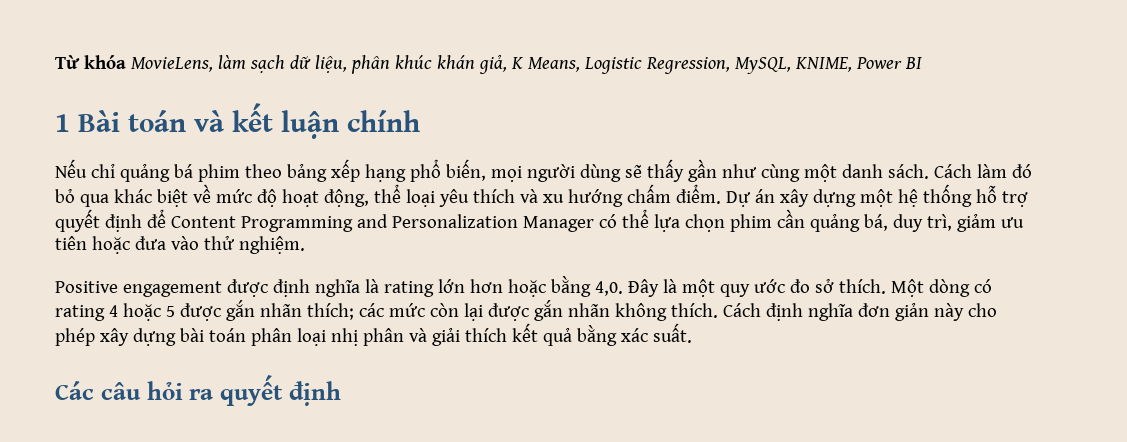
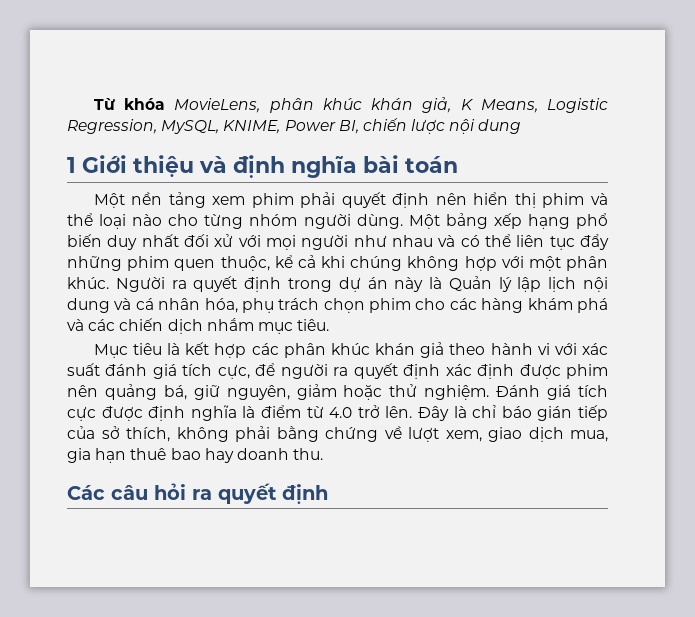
[217,55,347,73] làm sạch dữ liệu, -> (261, 105) none
[904,57,922,69] [55,103,420,139] [55,159,1032,182] [55,184,1028,207] [55,209,1024,232] [55,236,305,254] [55,275,992,297] [55,299,997,321] [55,323,692,346] BI // 1 Bài toán và kết luận chính // Nếu chỉ quảng bá phim theo bảng xếp hạng phổ biến, mọi người dùng sẽ thấy gần như cùng một danh sách. Cách làm đó bỏ qua khác biệt về mức độ hoạt động, thể loại yêu thích và xu hướng chấm điểm. Dự án xây dựng một hệ thống hỗ trợ quyết định để Content Programming and Personalization Manager có thể lựa chọn phim cần quảng bá, duy trì, giảm ưu tiên hoặc đưa vào thử nghiệm. // Positive engagement được định nghĩa là rating lớn hơn hoặc bằng 4,0. Đây là một quy ước đo sở thích. Một dòng có rating 4 hoặc 5 được gắn nhãn thích; các mức còn lại được gắn nhãn không thích. Cách định nghĩa đơn giản này cho phép xây dựng bài toán phân loại nhị phân và giải thích kết quả bằng xác suất. -> [338,118,522,134] [67,155,458,178] [93,192,609,208] [67,213,608,229] [67,234,609,250] [67,255,608,271] [67,276,608,292] [67,298,608,313] [67,318,330,334] [93,342,609,358] [67,363,608,379] [67,384,609,400] [67,405,609,421] [67,426,608,442] [67,448,324,463] BI, chiến lược nội dung // 1 Giới thiệu và định nghĩa bài toán // Một nền tảng xem phim phải quyết định nên hiển thị phim và thể loại nào cho từng nhóm người dùng. Một bảng xếp hạng phổ biến duy nhất đối xử với mọi người như nhau và có thể liên tục đẩy những phim quen thuộc, kể cả khi chúng không hợp với một phân khúc. Người ra quyết định trong dự án này là Quản lý lập lịch nội dung và cá nhân hóa, phụ trách chọn phim cho các hàng khám phá và các chiến dịch nhắm mục tiêu. // Mục tiêu là kết hợp các phân khúc khán giả theo hành vi với xác suất đánh giá tích cực, để người ra quyết định xác định được phim nên quảng bá, giữ nguyên, giảm hoặc thử nghiệm. Đánh giá tích cực được định nghĩa là điểm từ 4.0 trở lên. Đây là chỉ báo gián tiếp của sở thích, không phải bằng chứng về lượt xem, giao dịch mua, gia hạn thuê bao hay doanh thu.

